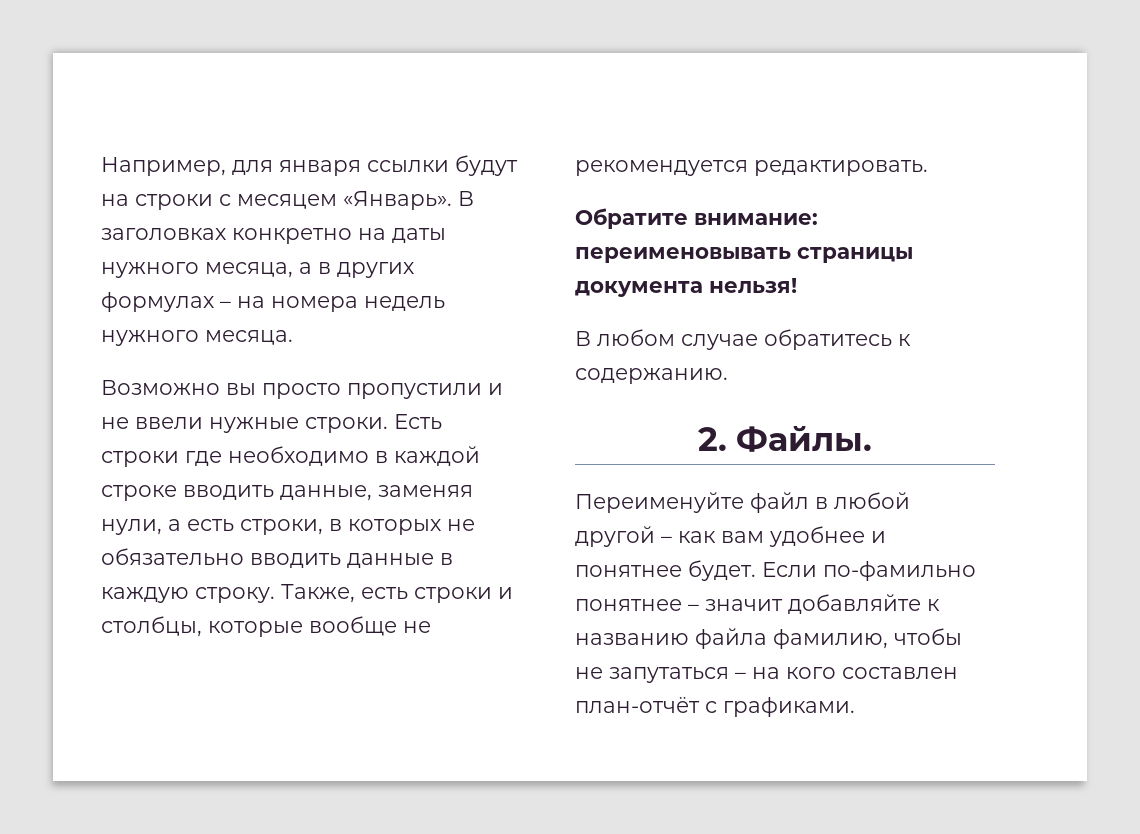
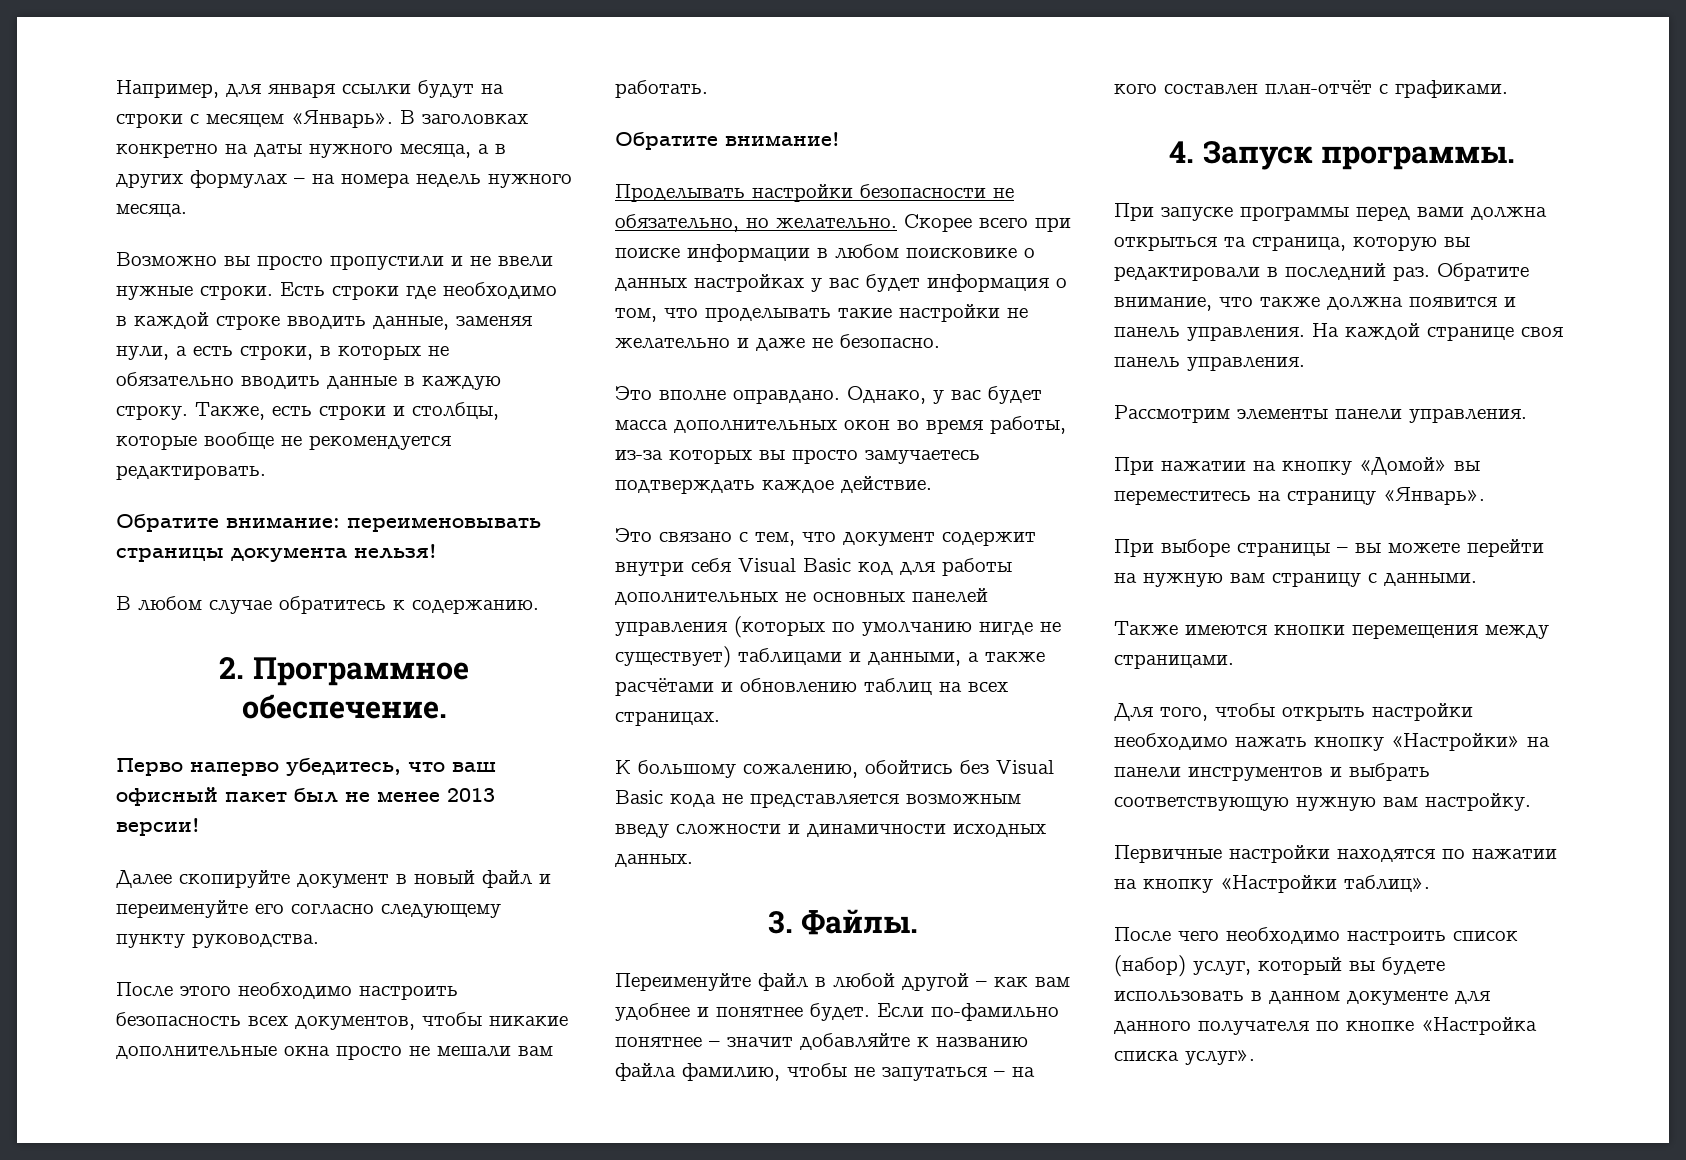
(727, 439) none -> [252,657,469,686] [241,694,447,719] [116,758,496,776] [116,787,495,806] [116,818,200,836] [116,870,551,888] [116,900,501,918] [116,933,319,948] [116,982,458,1000] [116,1012,568,1030] [116,1045,553,1060] [615,80,708,98] [615,132,840,150] [615,184,1014,202] [615,214,1071,232] [615,244,1035,262] [615,274,1067,292] [615,304,1028,322] [615,334,940,351] [615,386,1042,404] [615,416,1066,434] [615,449,980,464] [615,476,932,494] [615,528,1036,546] [615,558,1012,576] [615,588,988,605] [615,616,1061,638] [615,646,1045,668] [615,678,1008,696] [615,711,720,726] [615,760,1054,778] [615,790,1021,808] [615,824,1046,838] [615,854,693,867] [767,911,793,934] Программное обеспечение. // Перво наперво убедитесь, что ваш офисный пакет был не менее 2013 версии! // Далее скопируйте документ в новый файл и переименуйте его согласно следующему пункту руководства. // После этого необходимо настроить безопасность всех документов, чтобы никакие дополнительные окна просто не мешали вам работать. // Обратите внимание! // Проделывать настройки безопасности не обязательно, но желательно. Скорее всего при поиске информации в любом поисковике о данных настройках у вас будет информация о том, что проделывать такие настройки не желательно и даже не безопасно. // Это вполне оправдано. Однако, у вас будет масса дополнительных окон во время работы, из-за которых вы просто замучаетесь подтверждать каждое действие. // Это связано с тем, что документ содержит внутри себя Visual Basic код для работы дополнительных не основных панелей управления (которых по умолчанию нигде не существует) таблицами и данными, а также расчётами и обновлению таблиц на всех страницах. // К большому сожалению, обойтись без Visual Basic кода не представляется возможным введу сложности и динамичности исходных данных. // 3.
(855, 707) none -> [1169,141,1515,170] [1114,203,1547,221] [1114,236,1470,251] [1114,263,1529,281] [1114,297,1516,311] [1114,323,1563,341] [1114,356,1305,371] [1114,405,1527,423] [1114,457,1480,475] [1114,487,1485,505] [1114,539,1544,557] [1114,572,1477,587] [1114,621,1549,639] [1114,654,1234,669] [1114,703,1473,721] [1114,733,1550,751] [1114,763,1430,781] [1114,793,1531,811] [1114,845,1557,863] [1114,875,1430,893] [1114,927,1518,945] [1114,955,1445,977] [1114,991,1490,1005] [1114,1017,1537,1035] [1114,1050,1255,1065] // 4. Запуск программы. // При запуске программы перед вами должна открыться та страница, которую вы редактировали в последний раз. Обратите внимание, что также должна появится и панель управления. На каждой странице своя панель управления. // Рассмотрим элементы панели управления. // При нажатии на кнопку «Домой» вы переместитесь на страницу «Январь». // При выборе страницы – вы можете перейти на нужную вам страницу с данными. // Также имеются кнопки перемещения между страницами. // Для того, чтобы открыть настройки необходимо нажать кнопку «Настройки» на панели инструментов и выбрать соответствующую нужную вам настройку. // Первичные настройки находятся по нажатии на кнопку «Настройки таблиц». // После чего необходимо настроить список (набор) услуг, который вы будете использовать в данном документе для данного получателя по кнопке «Настройка списка услуг».

